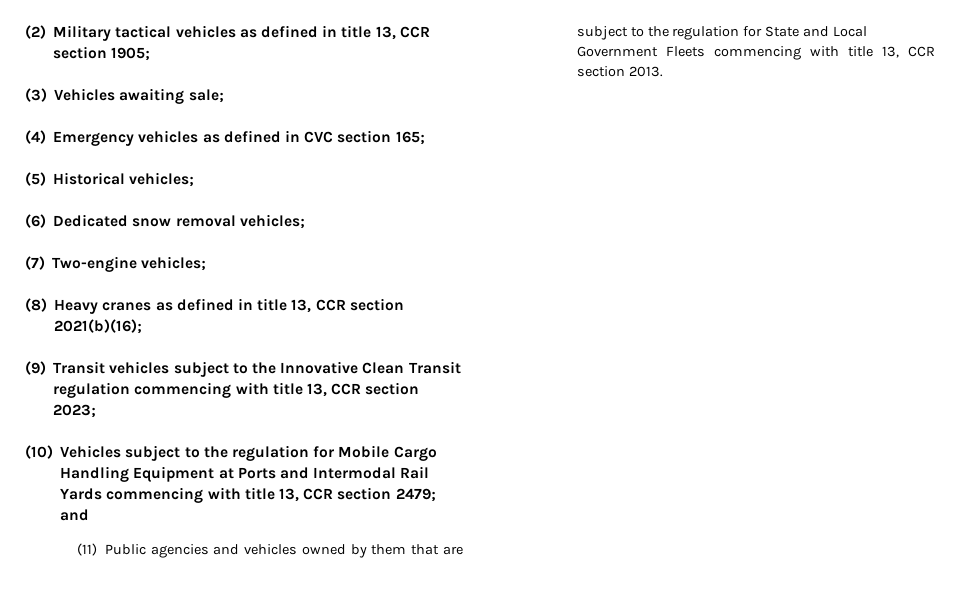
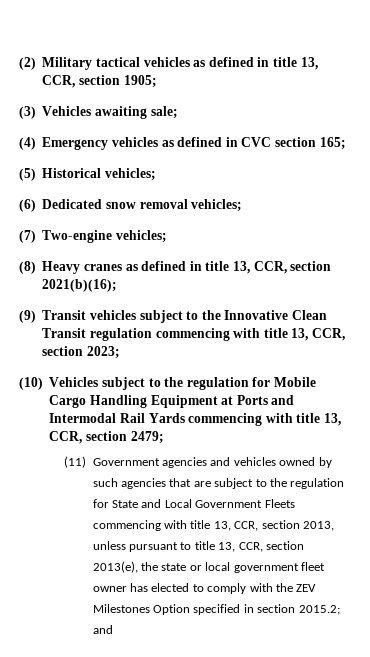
[399,26,430,38] CCR -> [42,75,76,88] CCR,
[315,299,346,311] CCR -> [253,261,287,274] CCR,
[331,383,362,395] CCR -> [312,328,346,341] CCR,
[303,488,334,500] CCR -> [49,431,83,444] CCR,
[60,509,90,521] and -> (164, 437) none
[104,544,146,555] Public -> [92,458,160,466] Government
[371,544,407,555] them -> [92,478,167,489] such agencies
[908,46,935,57] [576,66,663,77] CCR section 2013. -> [234,520,334,531] [92,541,304,552] [92,561,325,573] [92,583,317,594] [92,604,340,615] [92,625,113,634] CCR, section 2013, unless pursuant to title 13, CCR, section 2013(e), the state or local government fleet owner has elected to comply with the ZEV Milestones Option specified in section 2015.2; and

